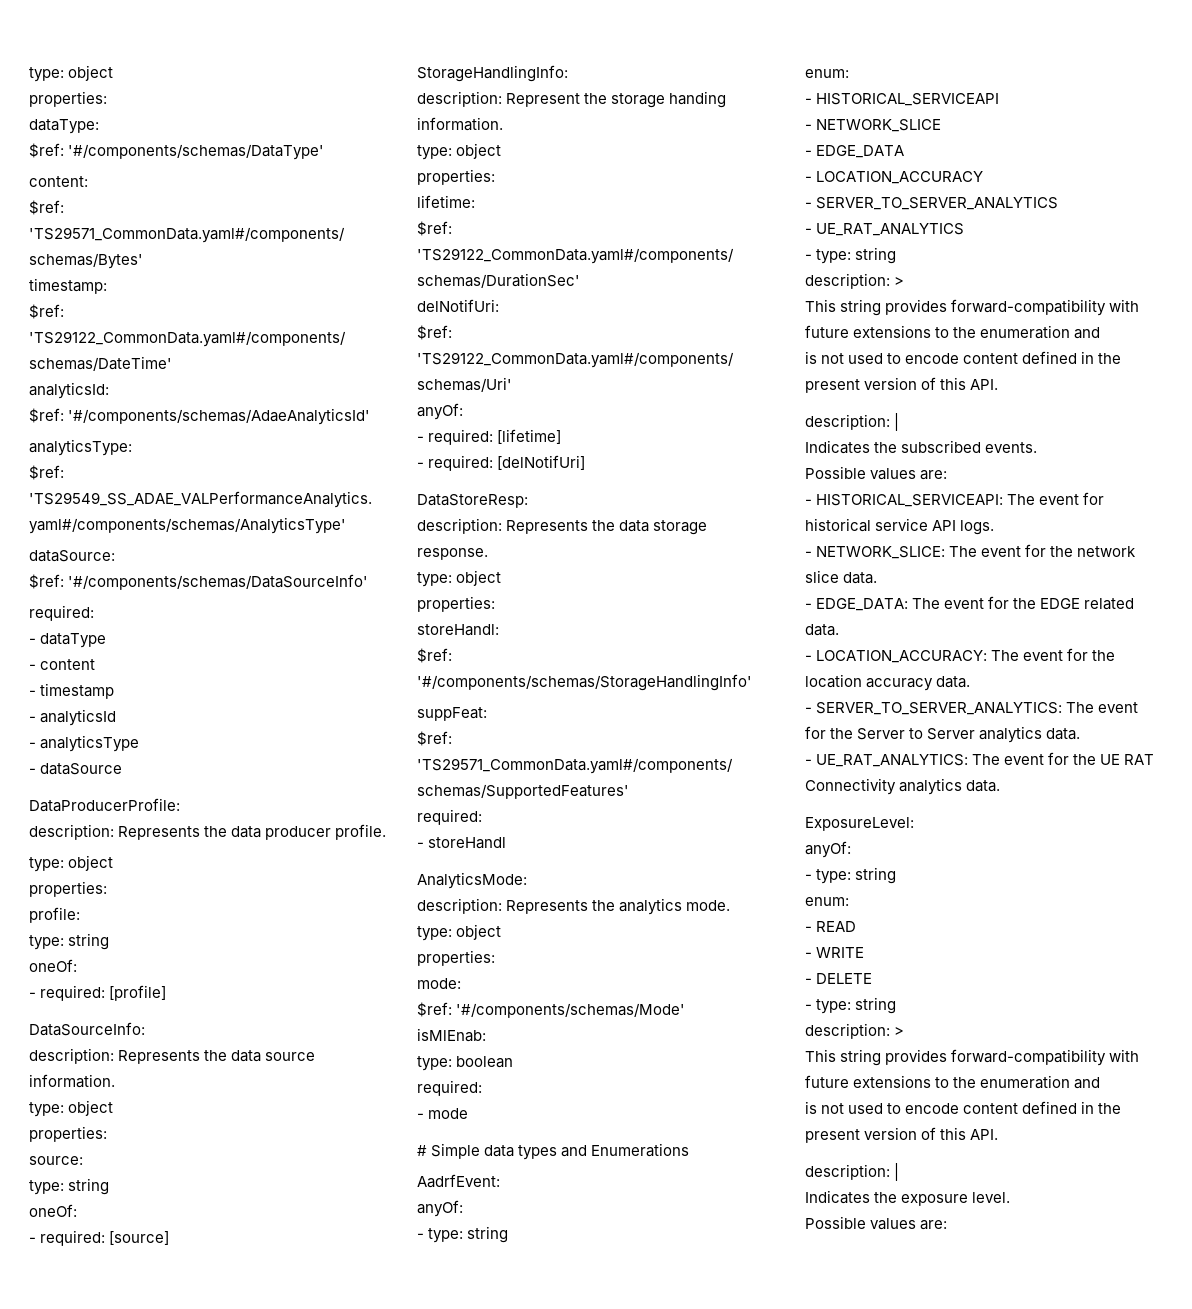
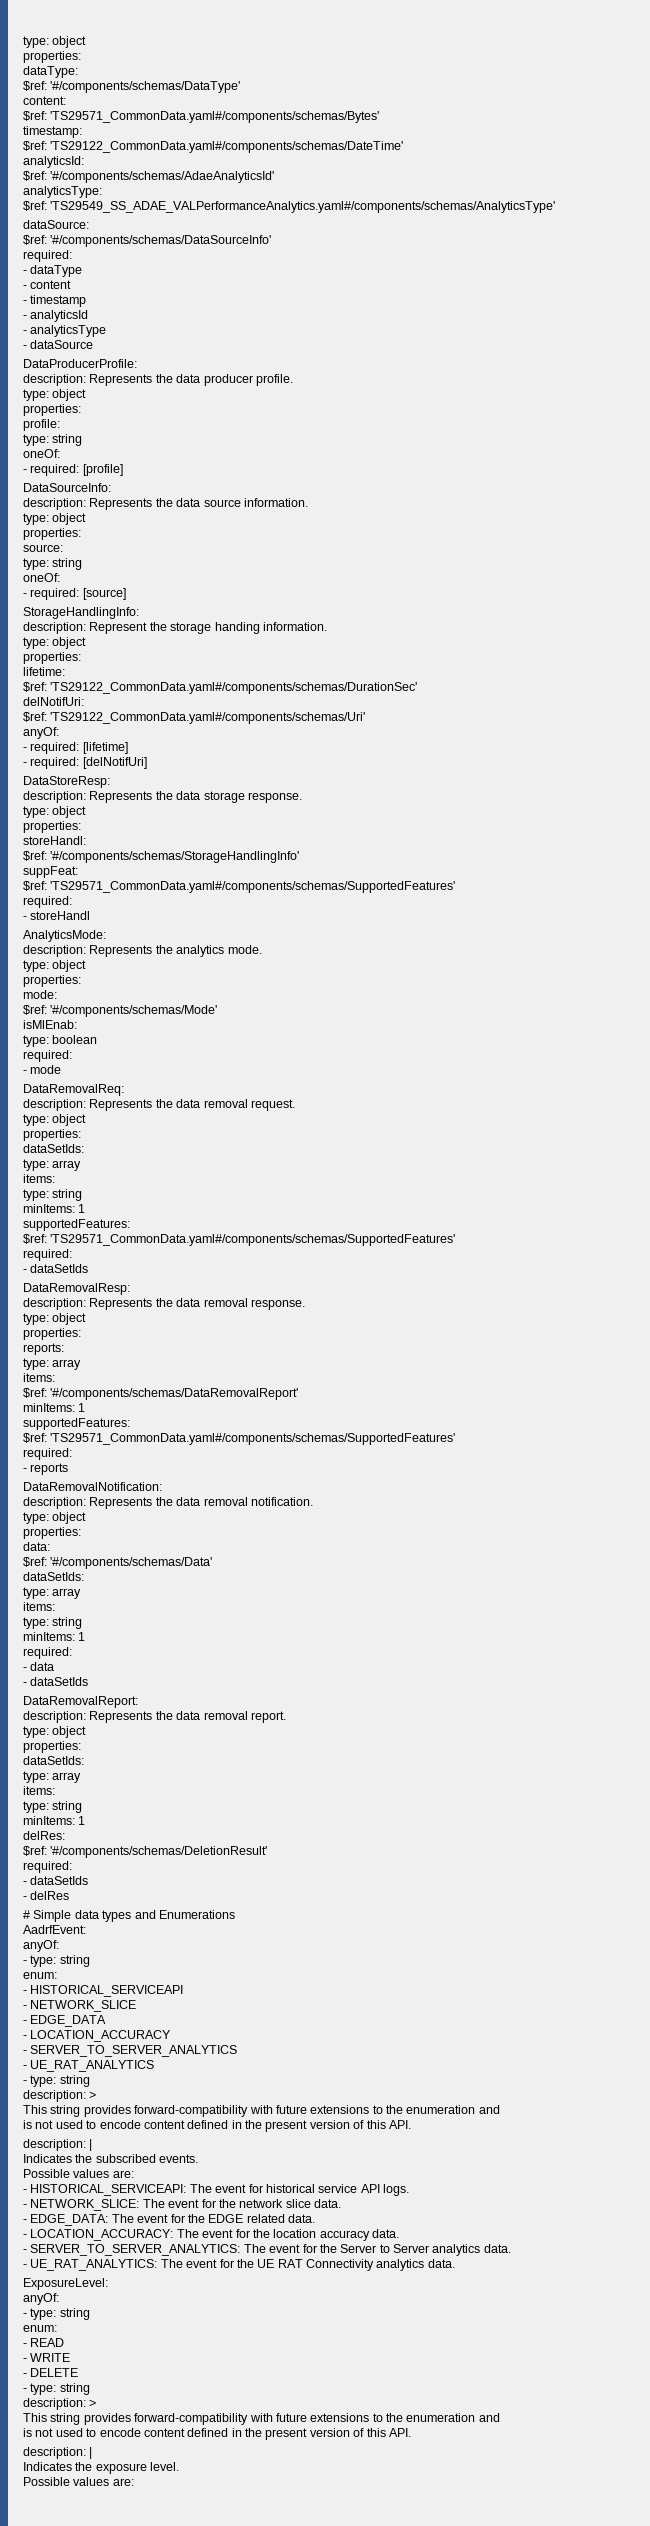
(469, 1113) none -> [23,1084,124,1096] [23,1099,295,1111] [23,1114,87,1126] [23,1129,81,1141] [23,1144,84,1153] [23,1159,82,1171] [23,1174,55,1183] [23,1189,83,1201] [23,1204,86,1213] [23,1219,130,1231] [23,1234,456,1246] [23,1249,72,1261] [23,1264,89,1273] [23,1283,130,1295] [23,1298,305,1310] [23,1313,87,1325] [23,1328,81,1340] [23,1343,64,1355] [23,1358,82,1370] [23,1373,55,1382] [23,1388,299,1400] [23,1403,86,1412] [23,1418,130,1430] [23,1433,456,1445] [23,1448,72,1460] [23,1463,69,1475] [23,1482,162,1491] [23,1497,313,1509] [23,1512,87,1524] [23,1527,81,1539] [23,1542,50,1551] [23,1557,213,1569] [23,1572,84,1581] [23,1587,82,1599] [23,1602,55,1611] [23,1617,83,1629] [23,1632,86,1641] [23,1647,72,1659] [23,1662,55,1671] [23,1677,89,1686] [23,1696,138,1708] [23,1711,286,1723] [23,1726,87,1738] [23,1741,81,1753] [23,1756,84,1765] [23,1771,82,1783] [23,1786,55,1795] [23,1801,83,1813] [23,1816,86,1825] [23,1831,65,1840] [23,1846,268,1858] [23,1861,72,1873] [23,1876,89,1885] [23,1891,70,1900] // DataRemovalReq: // description: Represents the data removal request. // type: object // properties: // dataSetIds: // type: array // items: // type: string // minItems: 1 // supportedFeatures: // $ref: 'TS29571_CommonData.yaml#/components/schemas/SupportedFeatures' // required: // - dataSetIds // DataRemovalResp: // description: Represents the data removal response. // type: object // properties: // reports: // type: array // items: // $ref: '#/components/schemas/DataRemovalReport' // minItems: 1 // supportedFeatures: // $ref: 'TS29571_CommonData.yaml#/components/schemas/SupportedFeatures' // required: // - reports // DataRemovalNotification: // description: Represents the data removal notification. // type: object // properties: // data: // $ref: '#/components/schemas/Data' // dataSetIds: // type: array // items: // type: string // minItems: 1 // required: // - data // - dataSetIds // DataRemovalReport: // description: Represents the data removal report. // type: object // properties: // dataSetIds: // type: array // items: // type: string // minItems: 1 // delRes: // $ref: '#/components/schemas/DeletionResult' // required: // - dataSetIds // - delRes

